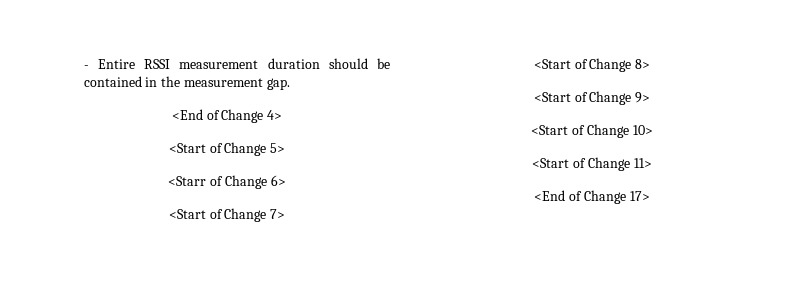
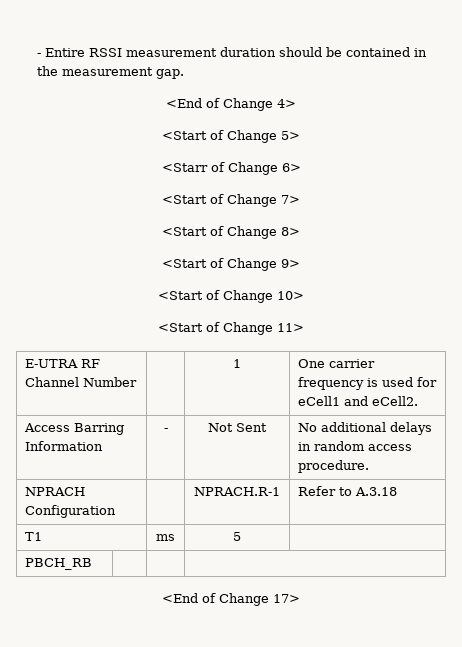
(652, 163) none -> [24,359,100,368] [24,377,137,387] [233,359,241,368] [297,359,375,368] [297,377,437,390] [297,396,418,406] [23,423,124,435] [24,441,103,451] [163,428,168,432] [208,423,267,432] [297,422,432,435] [297,441,412,451] [297,460,369,473] [24,487,85,496] [24,505,116,518] [194,487,280,496] [297,486,397,496] [24,532,42,541] [156,534,175,541] [233,532,241,541] [24,558,92,570] // E-UTRA RF Channel Number | | 1 | One carrier frequency is used for eCell1 and eCell2. // Access Barring Information | - | Not Sent | No additional delays in random access procedure. // NPRACH Configuration | | NPRACH.R-1 | Refer to A.3.18 // T1 | ms | 5 | // PBCH_RB | | |

